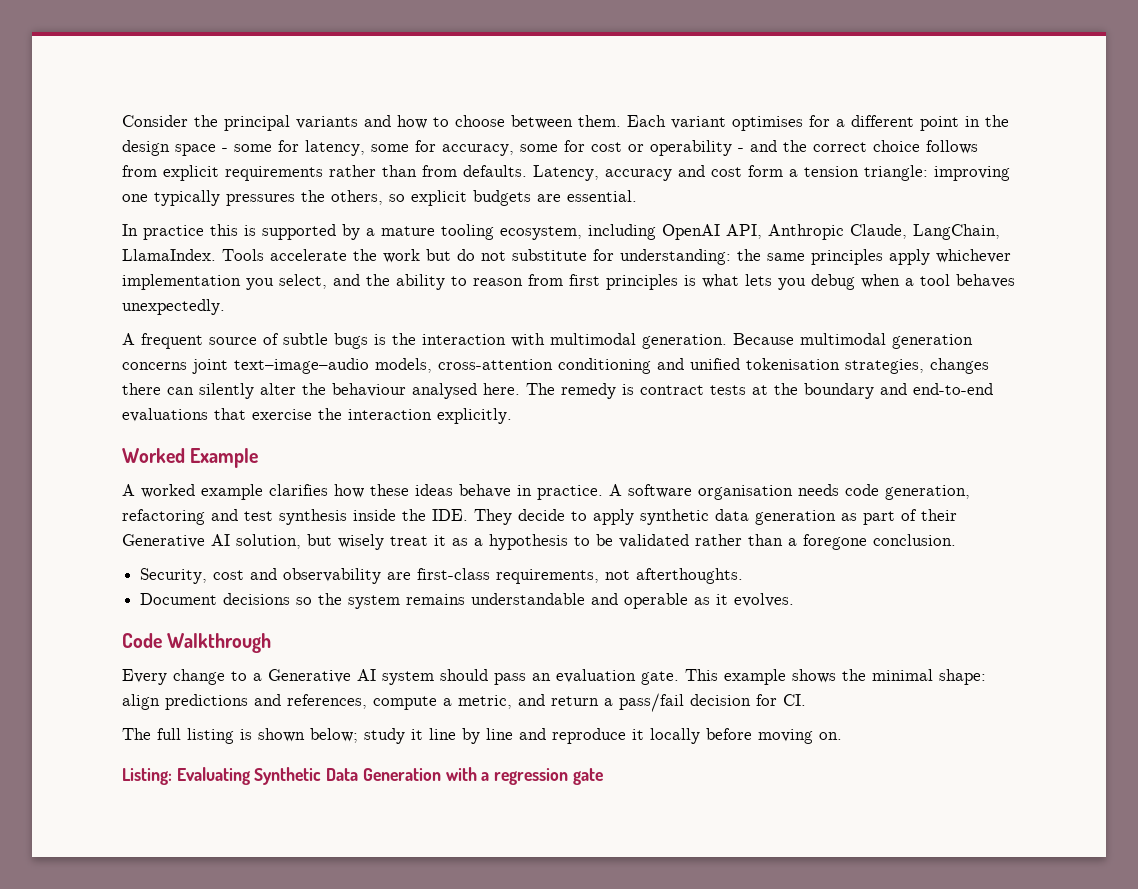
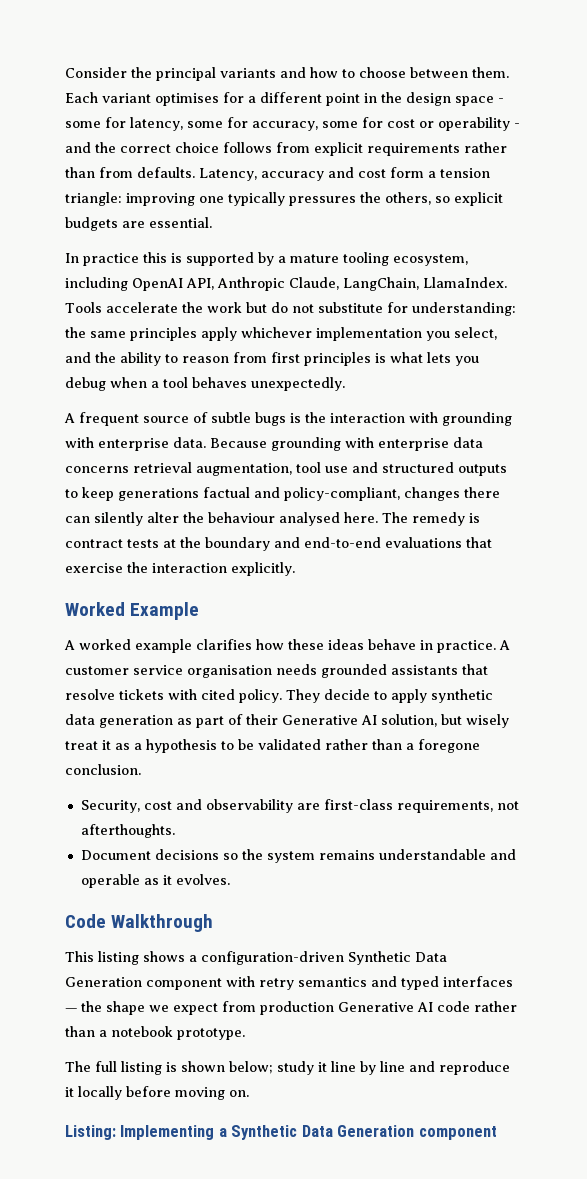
[550,333,973,349] [122,358,924,374] multimodal generation. Because multimodal generation concerns joint text–image–audio models, cross-attention conditioning and unified tokenisation strategies, -> [442,412,512,426] [65,437,483,451] [65,462,507,476] [65,487,400,501] grounding with enterprise data. Because grounding with enterprise data concerns retrieval augmentation, tool use and structured outputs to keep generations factual and policy-compliant,
[628,484,970,500] [122,509,468,525] software organisation needs code generation, refactoring and test synthesis inside the IDE. -> [65,664,488,678] [65,689,282,703] customer service organisation needs grounded assistants that resolve tickets with cited policy.
[122,669,986,685] [122,693,806,712] Every change to a Generative AI system should pass an evaluation gate. This example shows the minimal shape: align predictions and references, compute a metric, and return a pass/fail decision for CI. -> [65,951,447,965] [65,976,513,990] [65,1001,517,1015] [65,1026,245,1040] This listing shows a configuration-driven Synthetic Data Generation component with retry semantics and typed interfaces — the shape we expect from production Generative AI code rather than a notebook prototype.
[176,767,603,785] Evaluating Synthetic Data Generation with a regression gate -> [120,1125,497,1140] Implementing a Synthetic Data Generation component

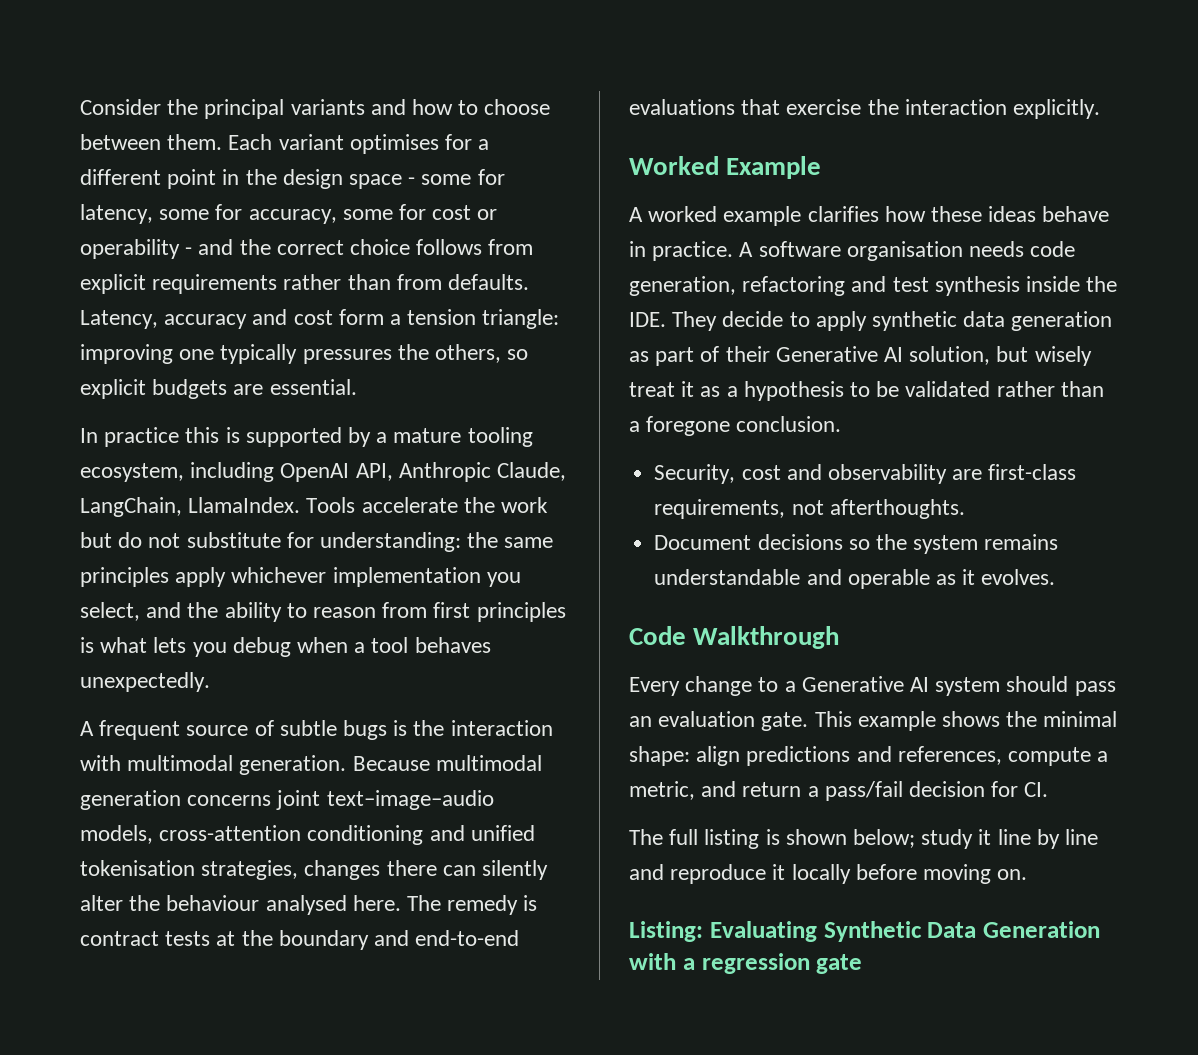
[442,412,512,426] [65,437,483,451] [65,462,507,476] [65,487,400,501] grounding with enterprise data. Because grounding with enterprise data concerns retrieval augmentation, tool use and structured outputs to keep generations factual and policy-compliant, -> [127,755,542,775] [80,790,494,810] [80,825,535,845] [80,860,299,880] multimodal generation. Because multimodal generation concerns joint text–image–audio models, cross-attention conditioning and unified tokenisation strategies,
[65,664,488,678] [65,689,282,703] customer service organisation needs grounded assistants that resolve tickets with cited policy. -> [758,241,1076,261] [629,276,1118,296] [629,312,666,327] software organisation needs code generation, refactoring and test synthesis inside the IDE.
[65,951,447,965] [65,976,513,990] [65,1001,517,1015] [65,1026,245,1040] This listing shows a configuration-driven Synthetic Data Generation component with retry semantics and typed interfaces — the shape we expect from production Generative AI code rather than a notebook prototype. -> [629,676,1116,696] [629,711,1118,731] [629,746,1109,766] [629,781,1049,801] Every change to a Generative AI system should pass an evaluation gate. This example shows the minimal shape: align predictions and references, compute a metric, and return a pass/fail decision for CI.
[120,1125,497,1140] Implementing a Synthetic Data Generation component -> [709,921,1100,942] [629,953,863,974] Evaluating Synthetic Data Generation with a regression gate

